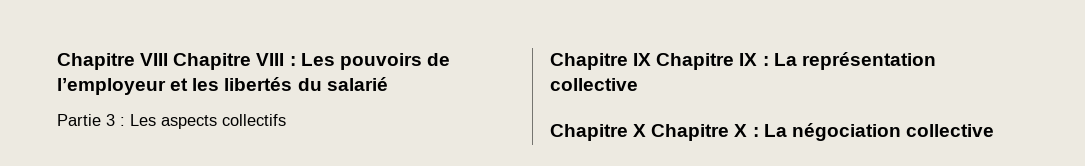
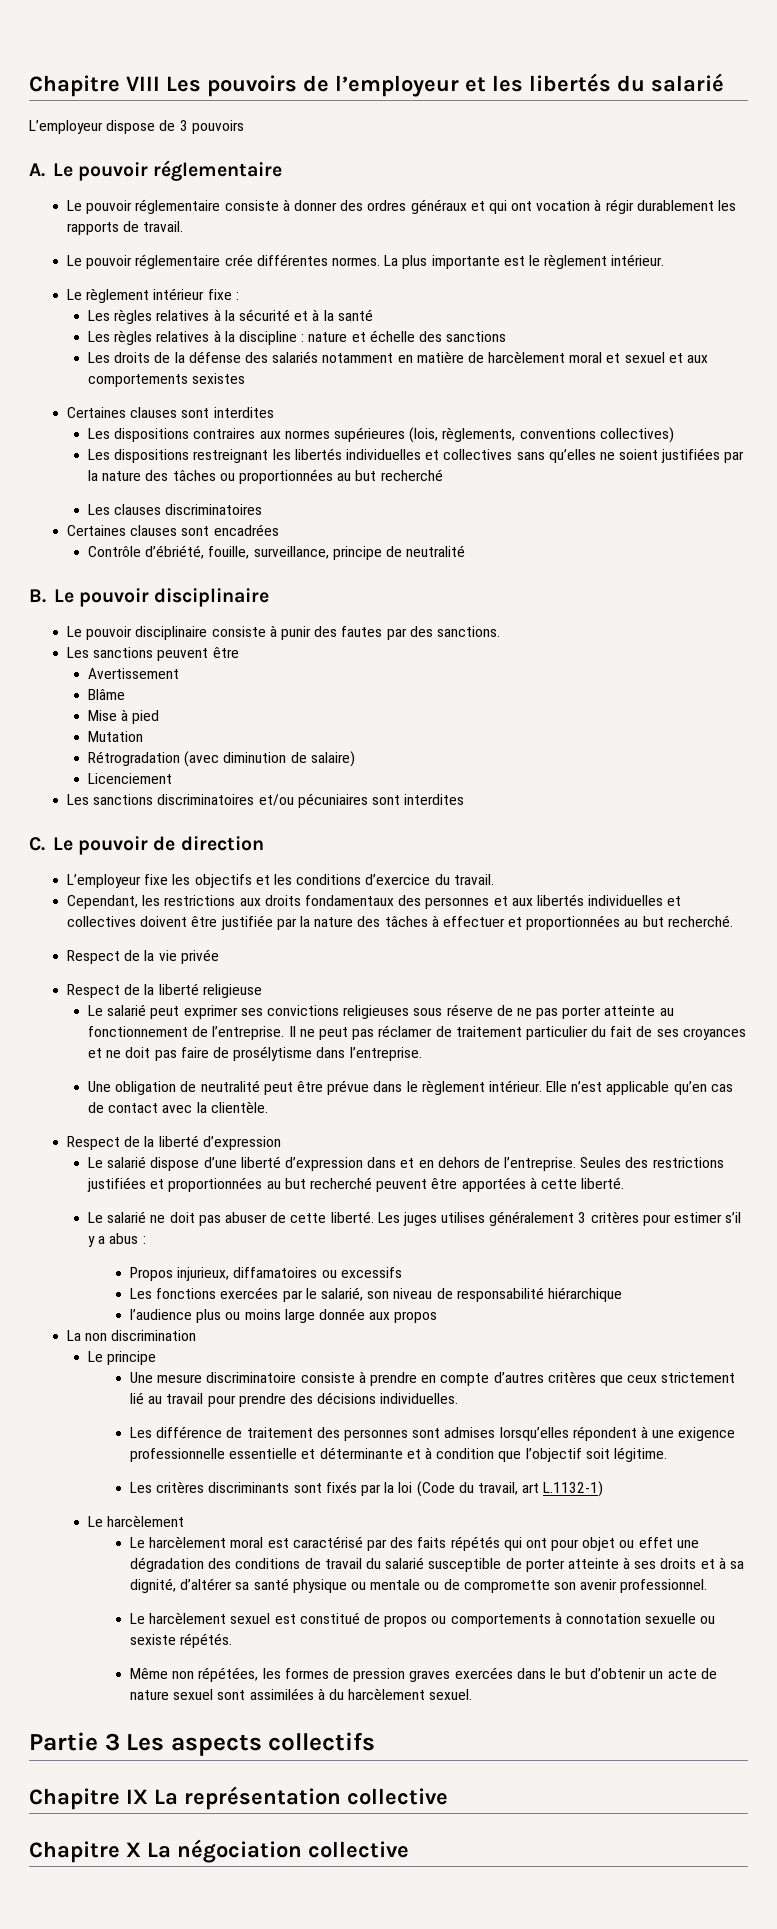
[57,53,296,70] Chapitre VIII Chapitre VIII : -> [29,75,160,97] Chapitre VIII
[57,114,125,126] Partie 3 : -> [29,120,244,134] [29,160,283,181] [67,199,737,214] [67,221,184,235] [67,254,665,269] [67,288,239,303] [88,309,373,324] [88,330,507,345] [88,351,708,363] [88,373,246,387] [67,407,274,418] [88,427,674,443] [88,448,745,463] [88,469,443,484] [88,504,263,515] [67,524,279,536] [88,545,466,560] [29,588,270,607] [67,625,500,640] [67,647,239,661] [88,668,180,679] [88,689,126,700] [88,709,160,724] [88,731,144,742] [88,751,355,767] [88,773,173,784] [67,793,465,808] [29,836,264,855] [67,874,494,888] [67,894,682,909] [67,915,733,930] [67,949,219,964] [67,983,262,998] [88,1004,674,1019] [88,1025,746,1040] [88,1046,422,1061] [88,1080,733,1095] [88,1101,268,1113] [67,1135,281,1150] [88,1156,724,1171] [87,1177,625,1192] [88,1211,742,1226] [88,1233,146,1247] [130,1267,402,1281] [130,1287,622,1302] [130,1308,438,1323] [67,1330,197,1341] [88,1351,157,1365] [130,1371,736,1386] [130,1392,459,1407] [130,1426,736,1441] [130,1447,667,1462] [130,1481,604,1497] [88,1515,185,1527] [130,1536,699,1551] [130,1557,744,1572] [130,1578,708,1593] [130,1612,716,1627] [130,1633,233,1648] [130,1667,717,1682] [130,1688,473,1700] [29,1732,120,1751] L’employeur dispose de 3 pouvoirs // A. Le pouvoir réglementaire // Le pouvoir réglementaire consiste à donner des ordres généraux et qui ont vocation à régir durablement les rapports de travail. // Le pouvoir réglementaire crée différentes normes. La plus importante est le règlement intérieur. // Le règlement intérieur fixe : // Les règles relatives à la sécurité et à la santé // Les règles relatives à la discipline : nature et échelle des sanctions // Les droits de la défense des salariés notamment en matière de harcèlement moral et sexuel et aux comportements sexistes // Certaines clauses sont interdites // Les dispositions contraires aux normes supérieures (lois, règlements, conventions collectives) // Les dispositions restreignant les libertés individuelles et collectives sans qu’elles ne soient justifiées par la nature des tâches ou proportionnées au but recherché // Les clauses discriminatoires // Certaines clauses sont encadrées // Contrôle d’ébriété, fouille, surveillance, principe de neutralité // B. Le pouvoir disciplinaire // Le pouvoir disciplinaire consiste à punir des fautes par des sanctions. // Les sanctions peuvent être // Avertissement // Blâme // Mise à pied // Mutation // Rétrogradation (avec diminution de salaire) // Licenciement // Les sanctions discriminatoires et/ou pécuniaires sont interdites // C. Le pouvoir de direction // L’employeur fixe les objectifs et les conditions d’exercice du travail. // Cependant, les restrictions aux droits fondamentaux des personnes et aux libertés individuelles et collectives doivent être justifiée par la nature des tâches à effectuer et proportionnées au but recherché. // Respect de la vie privée // Respect de la liberté religieuse // Le salarié peut exprimer ses convictions religieuses sous réserve de ne pas porter atteinte au fonctionnement de l’entreprise. Il ne peut pas réclamer de traitement particulier du fait de ses croyances et ne doit pas faire de prosélytisme dans l’entreprise. // Une obligation de neutralité peut être prévue dans le règlement intérieur. Elle n’est applicable qu’en cas de contact avec la clientèle. // Respect de la liberté d’expression // Le salarié dispose d’une liberté d’expression dans et en dehors de l’entreprise. Seules des restrictions justifiées et proportionnées au but recherché peuvent être apportées à cette liberté. // Le salarié ne doit pas abuser de cette liberté. Les juges utilises généralement 3 critères pour estimer s’il y a abus : // Propos injurieux, diffamatoires ou excessifs // Les fonctions exercées par le salarié, son niveau de responsabilité hiérarchique // l’audience plus ou moins large donnée aux propos // La non discrimination // Le principe // Une mesure discriminatoire consiste à prendre en compte d’autres critères que ceux strictement lié au travail pour prendre des décisions individuelles. // Les différence de traitement des personnes sont admises lorsqu’elles répondent à une exigence professionnelle essentielle et déterminante et à condition que l’objectif soit légitime. // Les critères discriminants sont fixés par la loi (Code du travail, art L.1132-1) // Le harcèlement // Le harcèlement moral est caractérisé par des faits répétés qui ont pour objet ou effet une dégradation des conditions de travail du salarié susceptible de porter atteinte à ses droits et à sa dignité, d’altérer sa santé physique ou mentale ou de compromette son avenir professionnel. // Le harcèlement sexuel est constitué de propos ou comportements à connotation sexuelle ou sexiste répétés. // Même non répétées, les formes de pression graves exercées dans le but d’obtenir un acte de nature sexuel sont assimilées à du harcèlement sexuel. // Partie 3
[656,53,769,70] Chapitre IX : -> (148, 1796) none
[651,124,759,141] Chapitre X : -> (141, 1849) none

